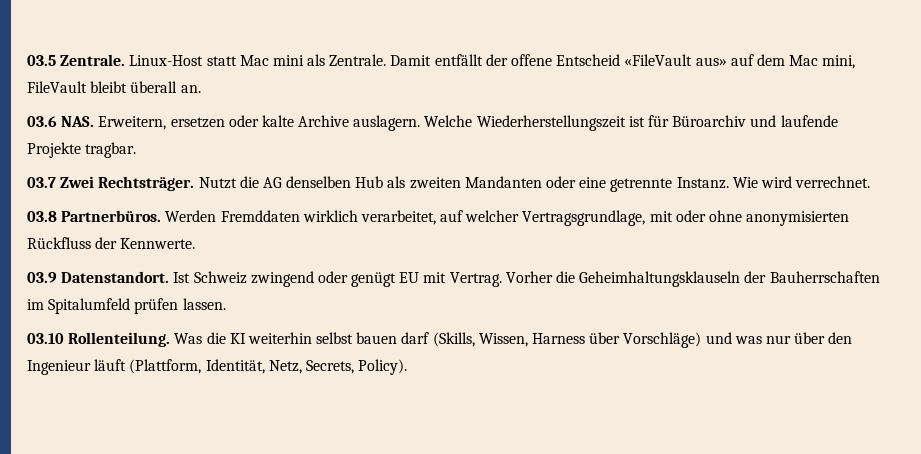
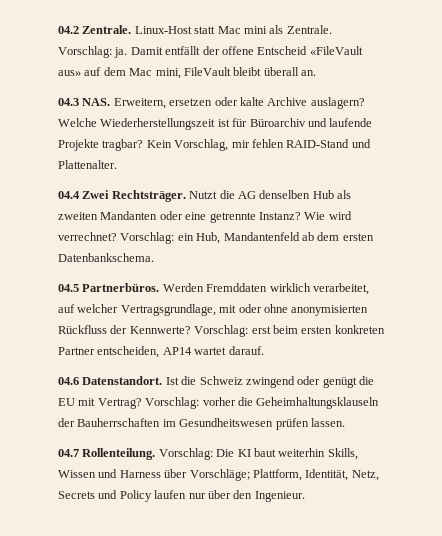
[27,55,56,66] 03.5 -> [58,26,79,34] 04.2
(387, 60) none -> [58,46,128,58] Vorschlag: ja.
[27,116,57,127] 03.6 -> [58,98,79,106] 04.3
[353,115,421,131] auslagern. -> [310,97,365,109] auslagern?
[85,142,137,158] [27,177,56,188] tragbar. // 03.7 -> [102,139,371,151] [58,160,117,169] [58,191,80,199] tragbar? Kein Vorschlag, mir fehlen RAID-Stand und Plattenalter. // 04.4
[676,177,729,189] Instanz. -> [258,212,301,220] Instanz?
[795,176,871,188] [27,211,57,222] verrechnet. // 03.8 -> [58,232,374,244] [58,253,154,262] [58,284,79,292] verrechnet? Vorschlag: ein Hub, Mandantenfeld ab dem ersten Datenbankschema. // 04.5
[120,238,196,249] [27,272,57,283] Kennwerte. // 03.9 -> [129,325,385,337] [58,346,264,358] [58,377,79,385] Kennwerte? Vorschlag: erst beim ersten konkreten Partner entscheiden, AP14 wartet darauf. // 04.6
(191, 277) none -> [181,376,197,385] die
(397, 279) none -> [359,376,374,385] die
[449,271,553,287] Vertrag. Vorher -> [97,397,236,409] Vertrag? Vorschlag: vorher
[48,298,131,314] Spitalumfeld -> [179,418,274,427] Gesundheitswesen
[27,332,853,348] [27,359,408,375] 03.10 Rollenteilung. Was die KI weiterhin selbst bauen darf (Skills, Wissen, Harness über Vorschläge) und was nur über den Ingenieur läuft (Plattform, Identität, Netz, Secrets, Policy). -> [58,448,358,460] [58,469,379,481] [58,490,305,502] 04.7 Rollenteilung. Vorschlag: Die KI baut weiterhin Skills, Wissen und Harness über Vorschläge; Plattform, Identität, Netz, Secrets und Policy laufen nur über den Ingenieur.

